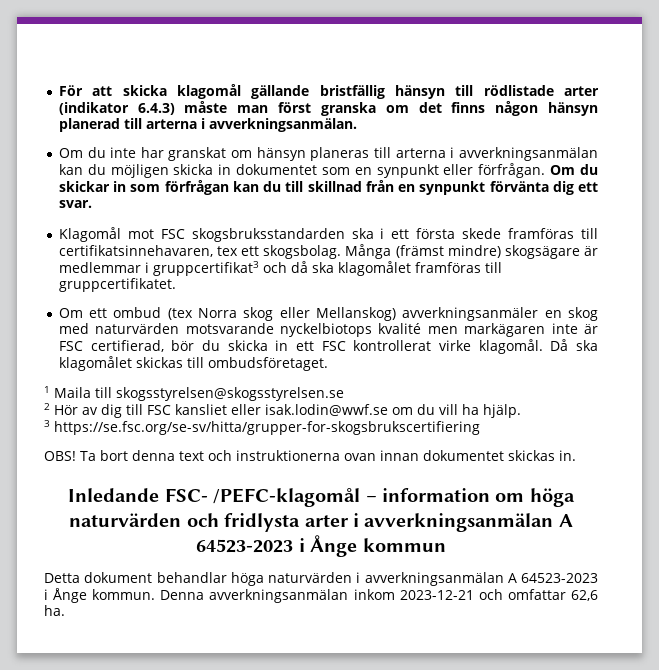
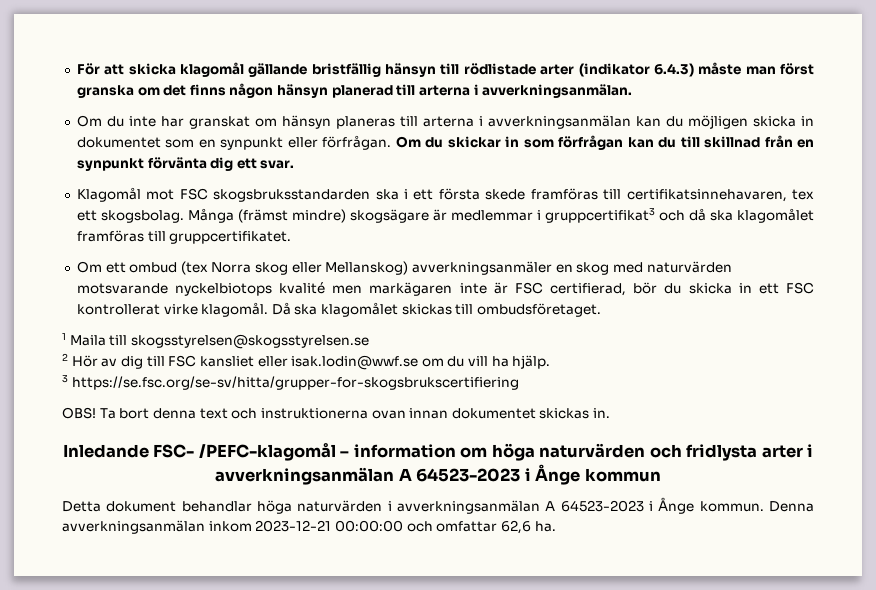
(474, 595) none -> [334,520,403,532] 00:00:00

